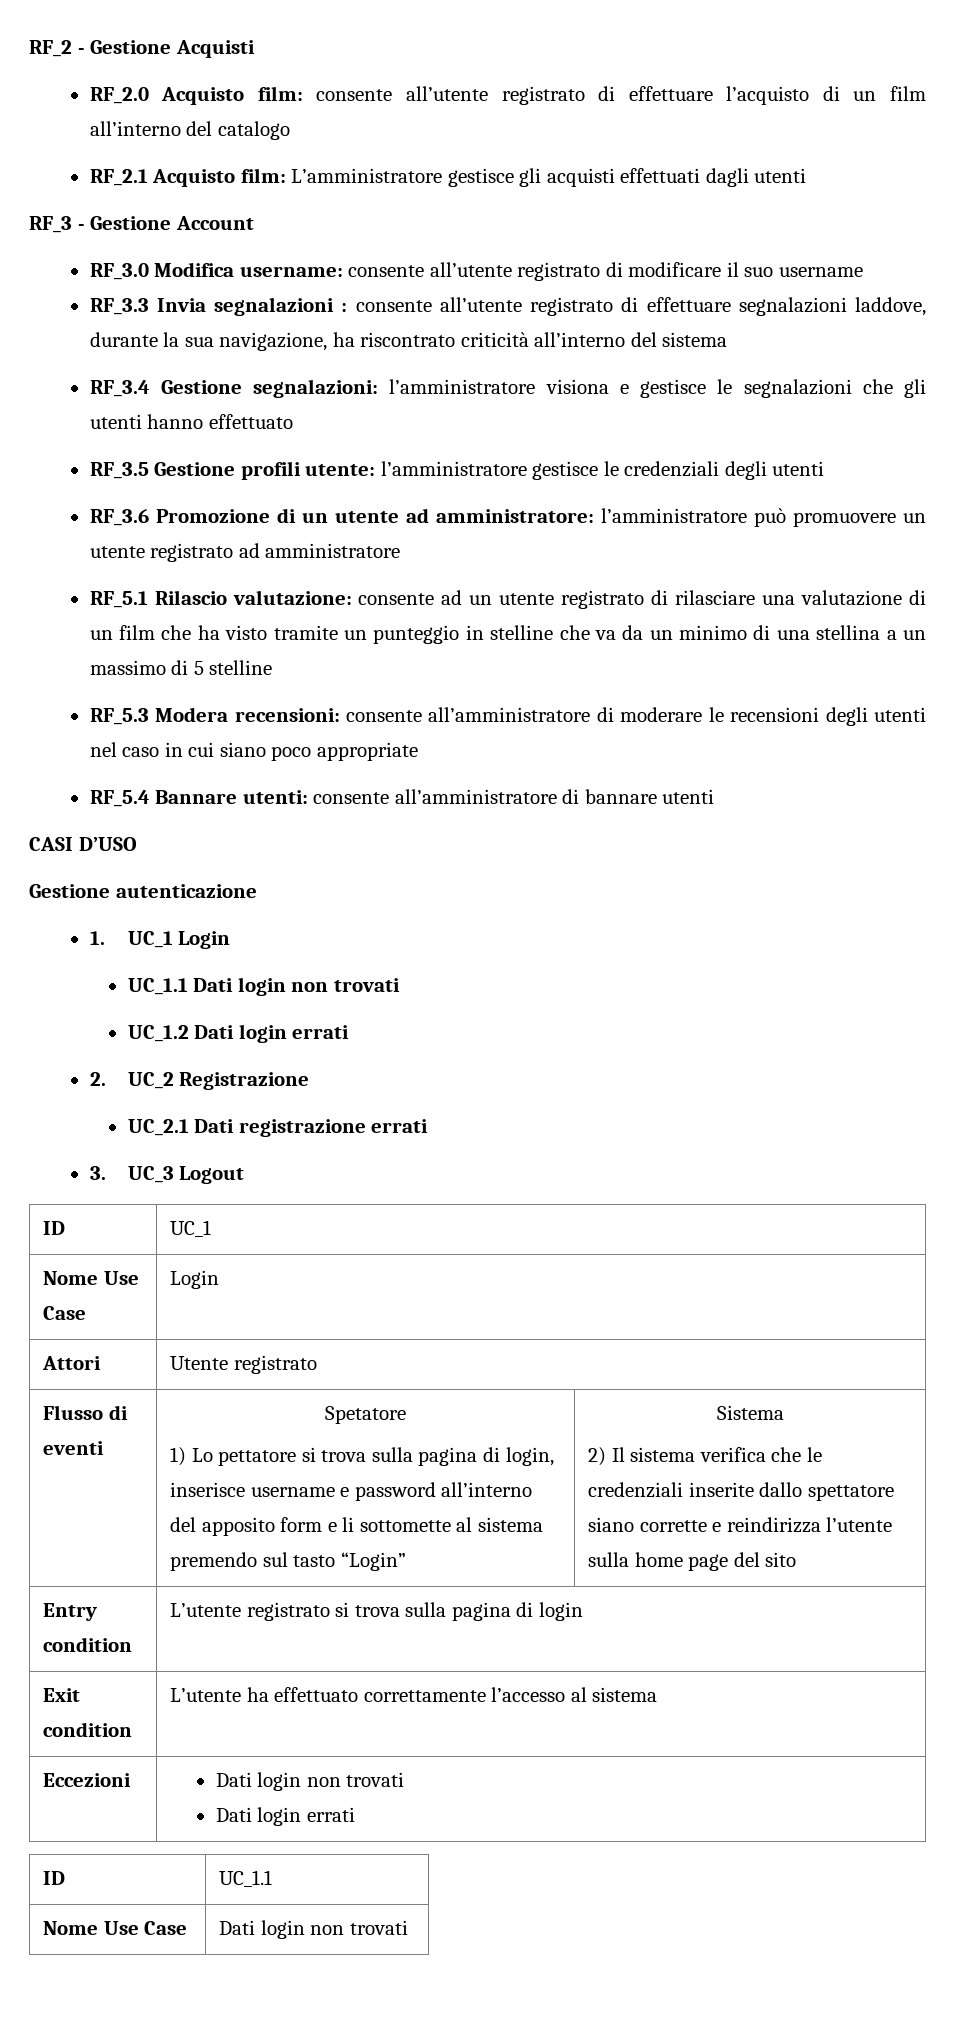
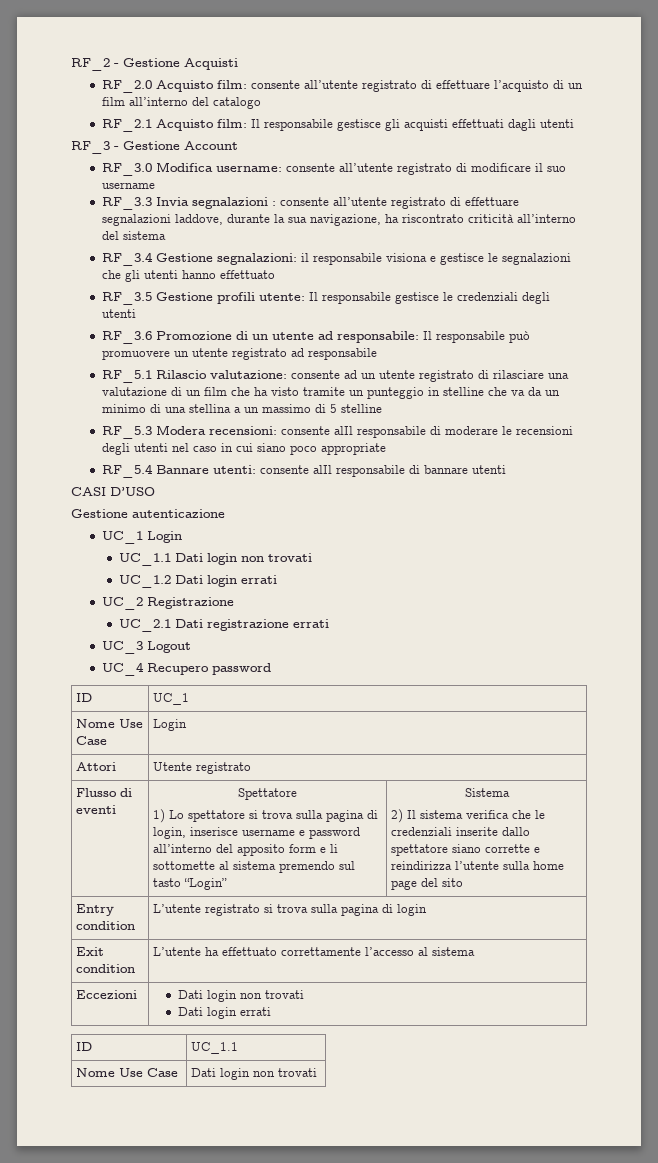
[291,168,443,183] L’amministratore -> [251,119,334,131] Il responsabile
[389,379,536,394] l’amministratore -> [301,253,383,265] il responsabile
[380,461,527,476] l’amministratore -> [309,292,392,304] Il responsabile
[435,508,747,523] amministratore: l’amministratore -> [337,331,506,343] responsabile: Il responsabile
[265,543,401,558] amministratore -> [308,348,378,360] responsabile
[428,707,591,722] all’amministratore -> [334,426,427,438] alIl responsabile
[394,789,557,804] all’amministratore -> [313,465,406,477] alIl responsabile
[89,931,105,945] 1. -> (225, 513) none
[89,1072,106,1086] 2. -> (277, 579) none
[89,1166,106,1180] 3. -> (329, 623) none
(245, 1175) none -> [102,662,272,676] // UC_4 Recupero password
[325,1406,406,1424] Spetatore -> [238,788,297,800] Spettatore
[218,1450,297,1466] pettatore -> [188,810,246,822] spettatore

